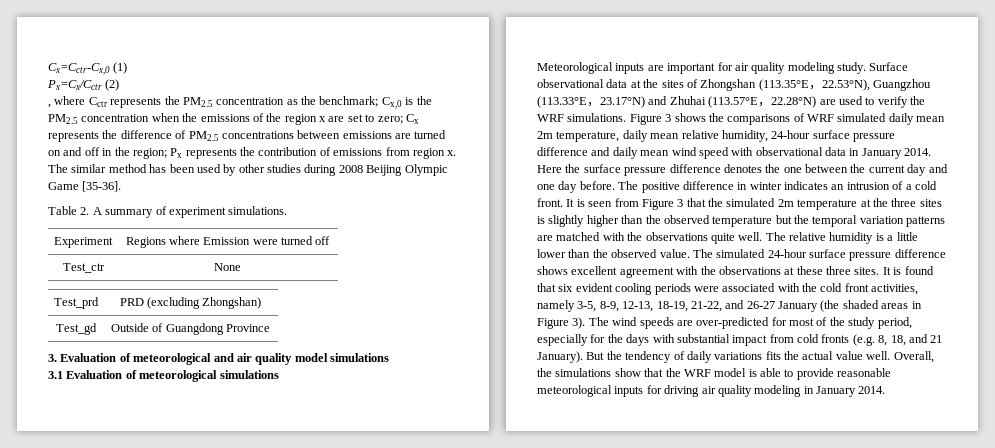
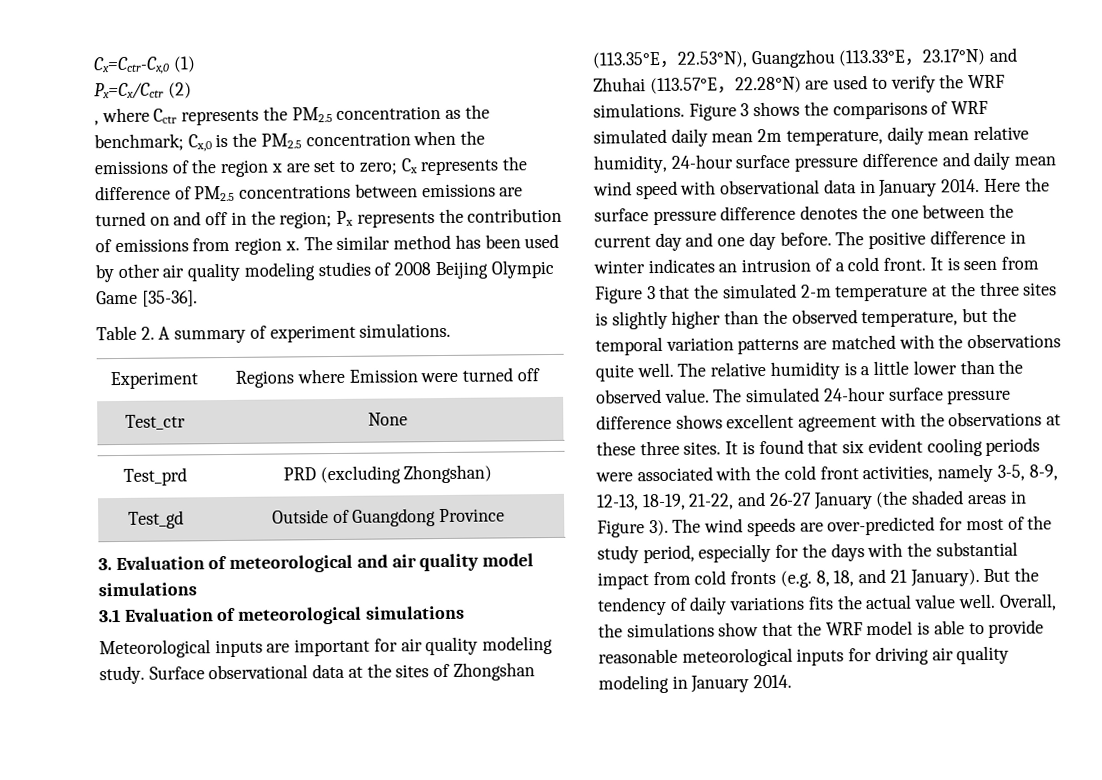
[267,164,337,176] studies during -> [162,261,392,282] air quality modeling studies of
[777,199,794,207] 2m -> [800,284,832,298] 2-m
[712,216,773,227] temperature -> [861,311,959,328] temperature,
(675, 338) none -> [907,542,933,557] the

